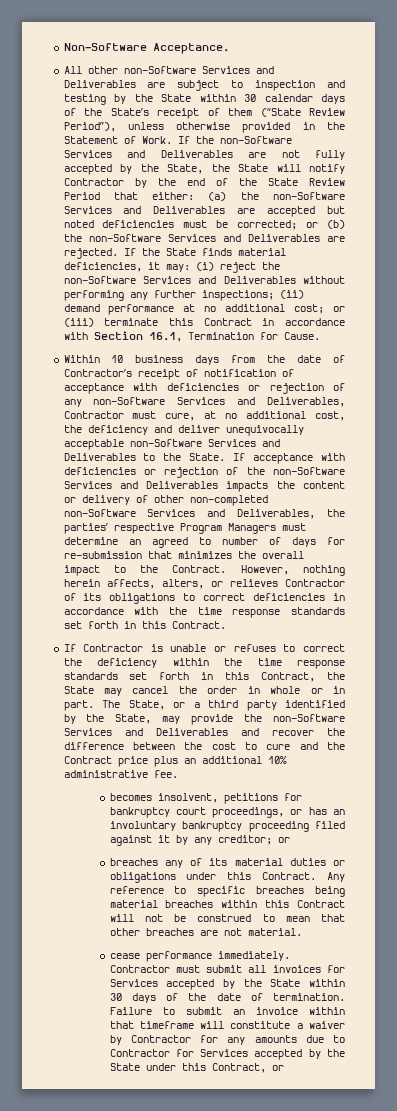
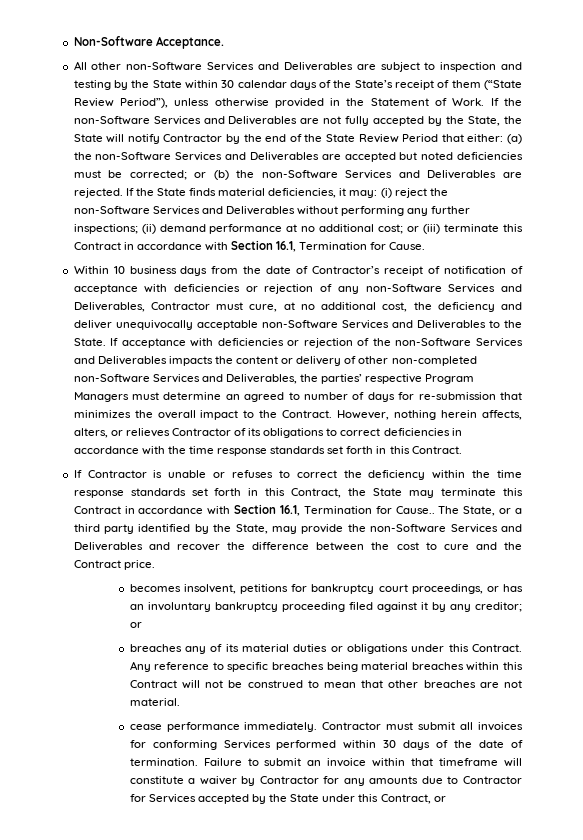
[132,686,345,694] [63,700,94,711] cancel the order in whole or in part. -> [441,488,523,496] [73,504,435,516] terminate this Contract in accordance with Section 16.1, Termination for Cause..
[117,756,287,767] [63,770,178,778] price plus an additional 10% administrative fee. -> [123,560,155,570] price.
[109,979,301,990] Services accepted by the State -> [152,740,337,750] conforming Services performed

